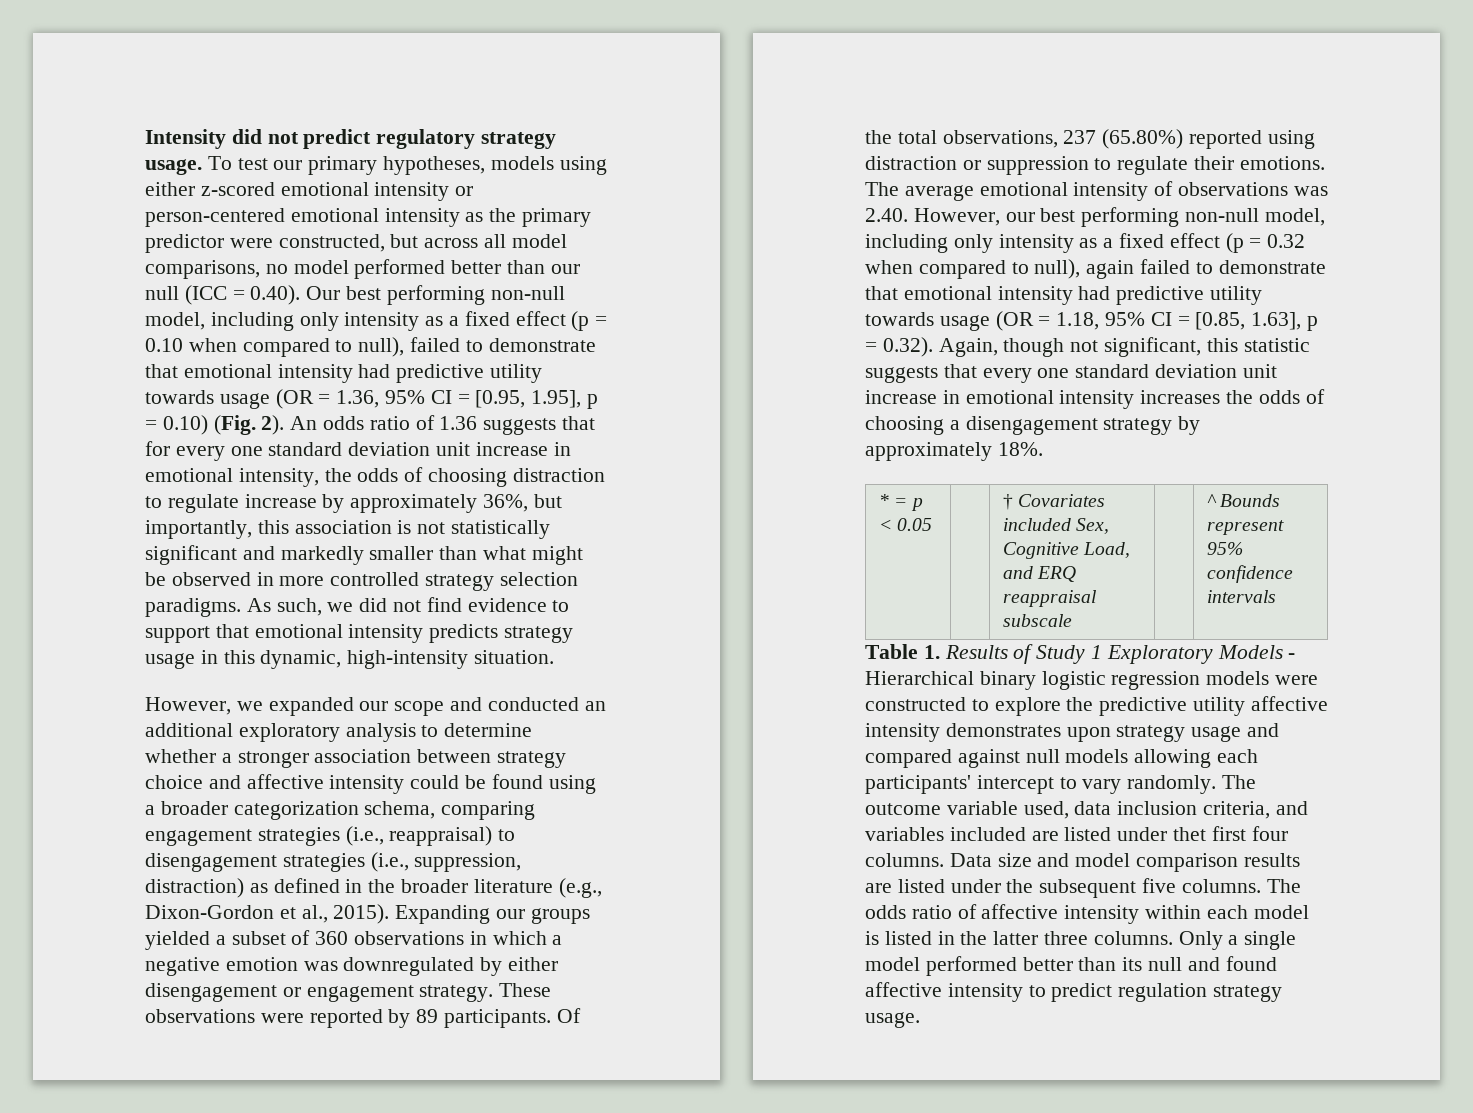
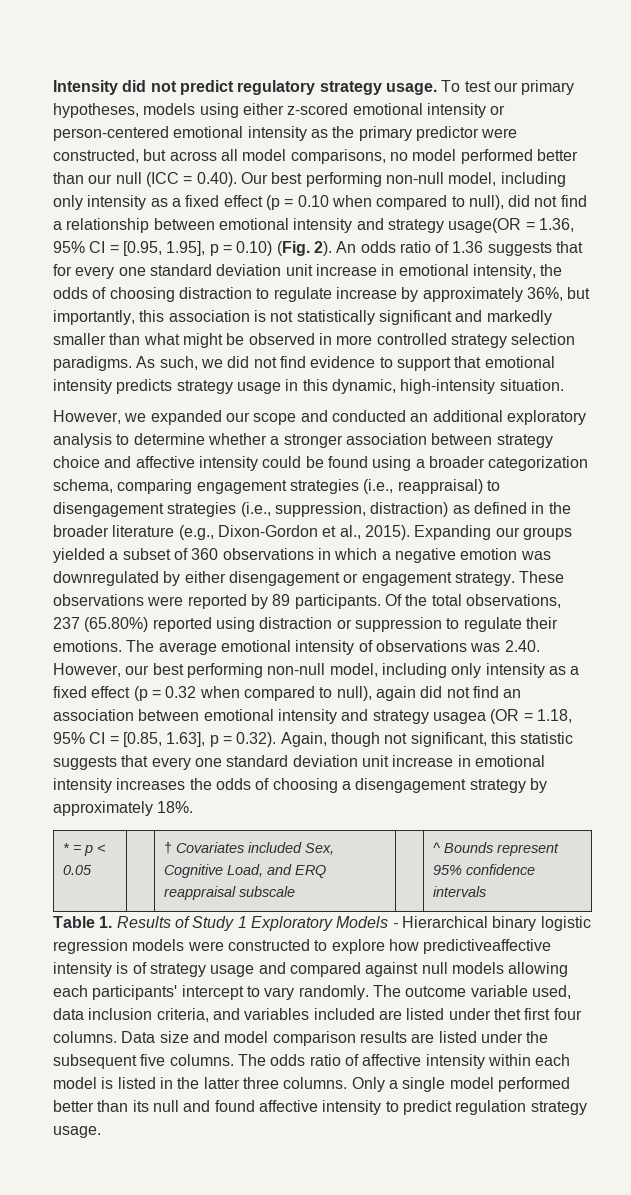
[410,337,596,352] [145,364,543,383] [145,389,314,409] failed to demonstrate that emotional intensity had predictive utility towards usage (OR -> [508,195,587,207] [53,218,522,233] did not find a relationship between emotional intensity and strategy usage(OR
[1140,259,1326,274] [865,286,1263,305] [865,312,990,331] failed to demonstrate that emotional intensity had predictive utility towards usage -> [420,686,522,698] [53,709,486,724] did not find an association between emotional intensity and strategy usagea
[1066,696,1328,716] [865,723,1111,742] the predictive utility affective intensity demonstrates upon -> [388,939,552,954] [53,962,147,977] how predictiveaffective intensity is of

